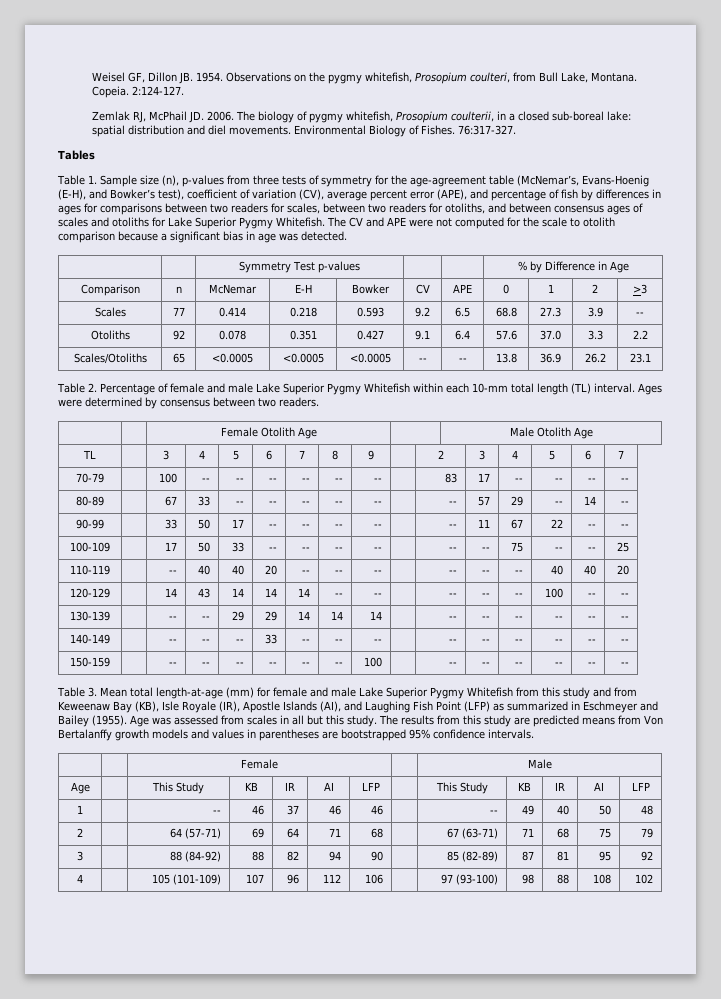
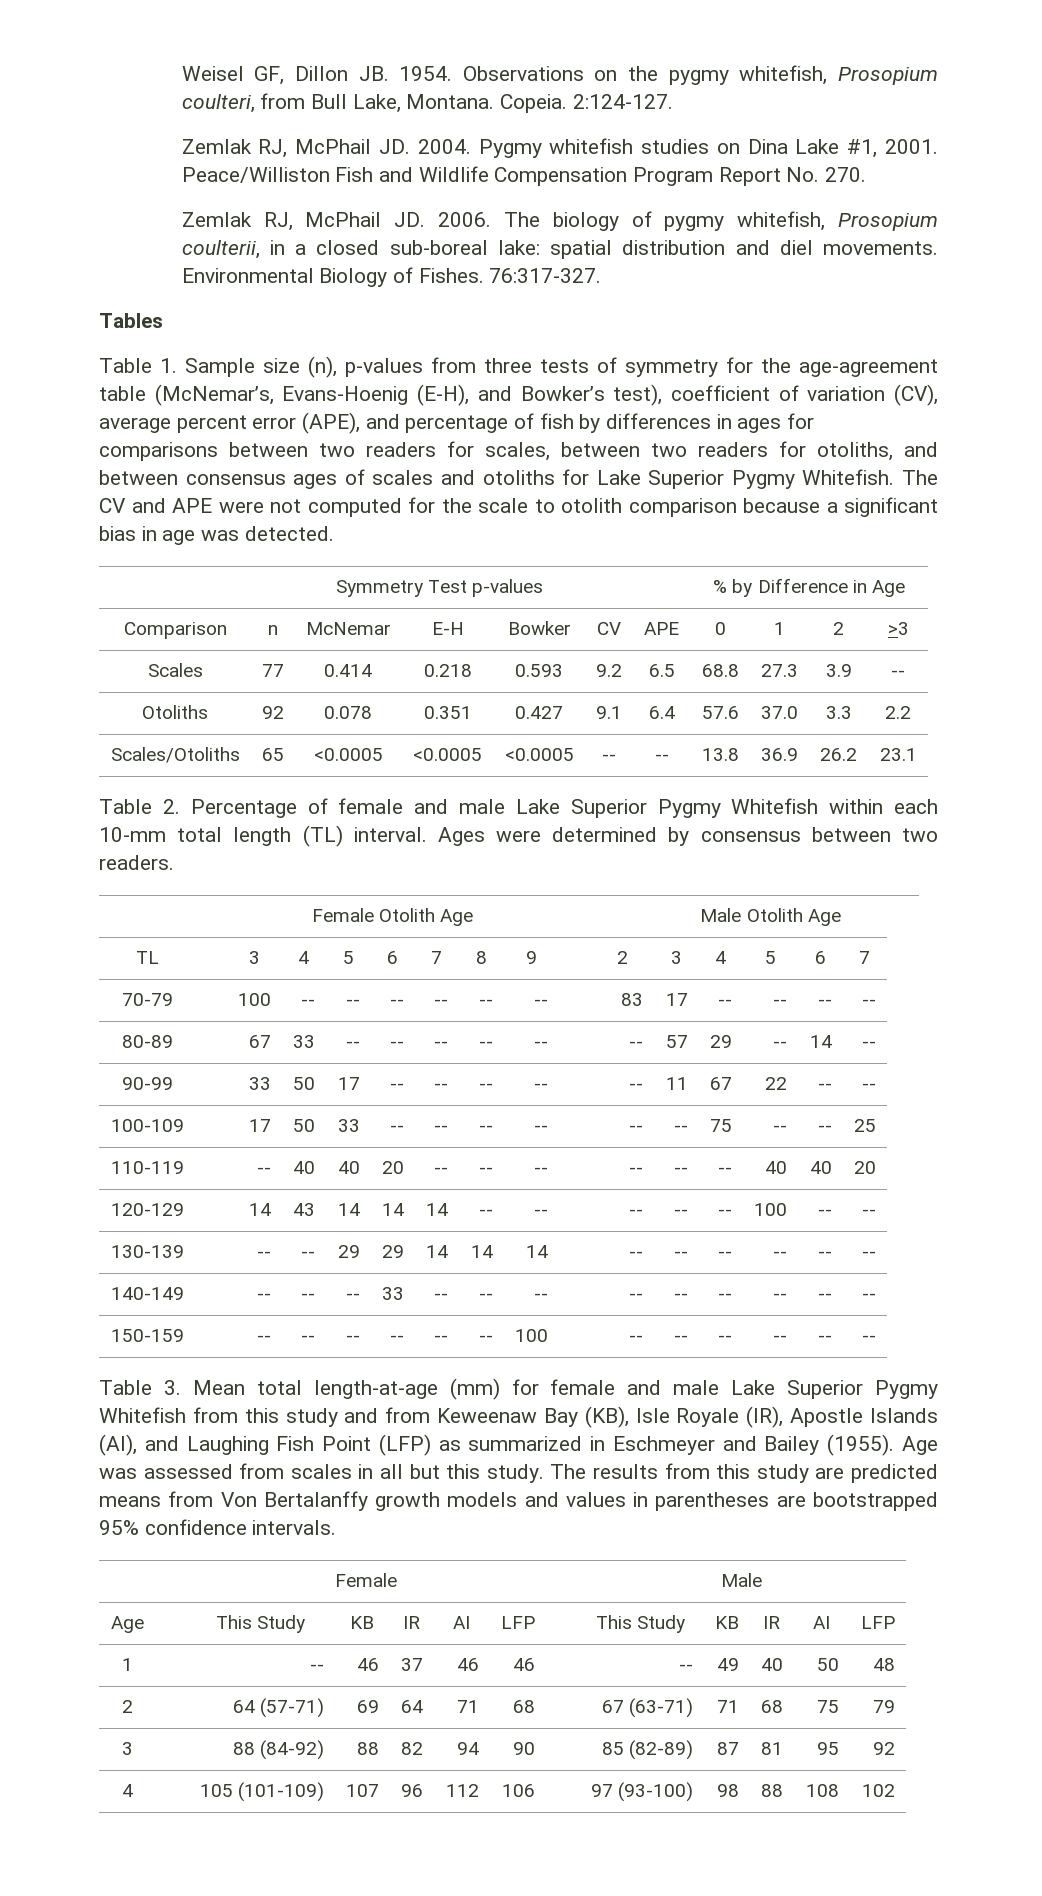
(184, 90) none -> [181,138,938,158] [181,166,867,186] // Zemlak RJ, McPhail JD. 2004. Pygmy whitefish studies on Dina Lake #1, 2001. Peace/Williston Fish and Wildlife Compensation Program Report No. 270.

